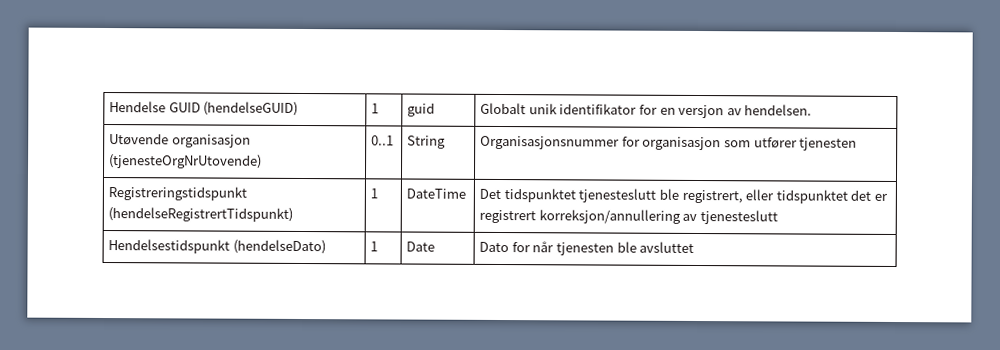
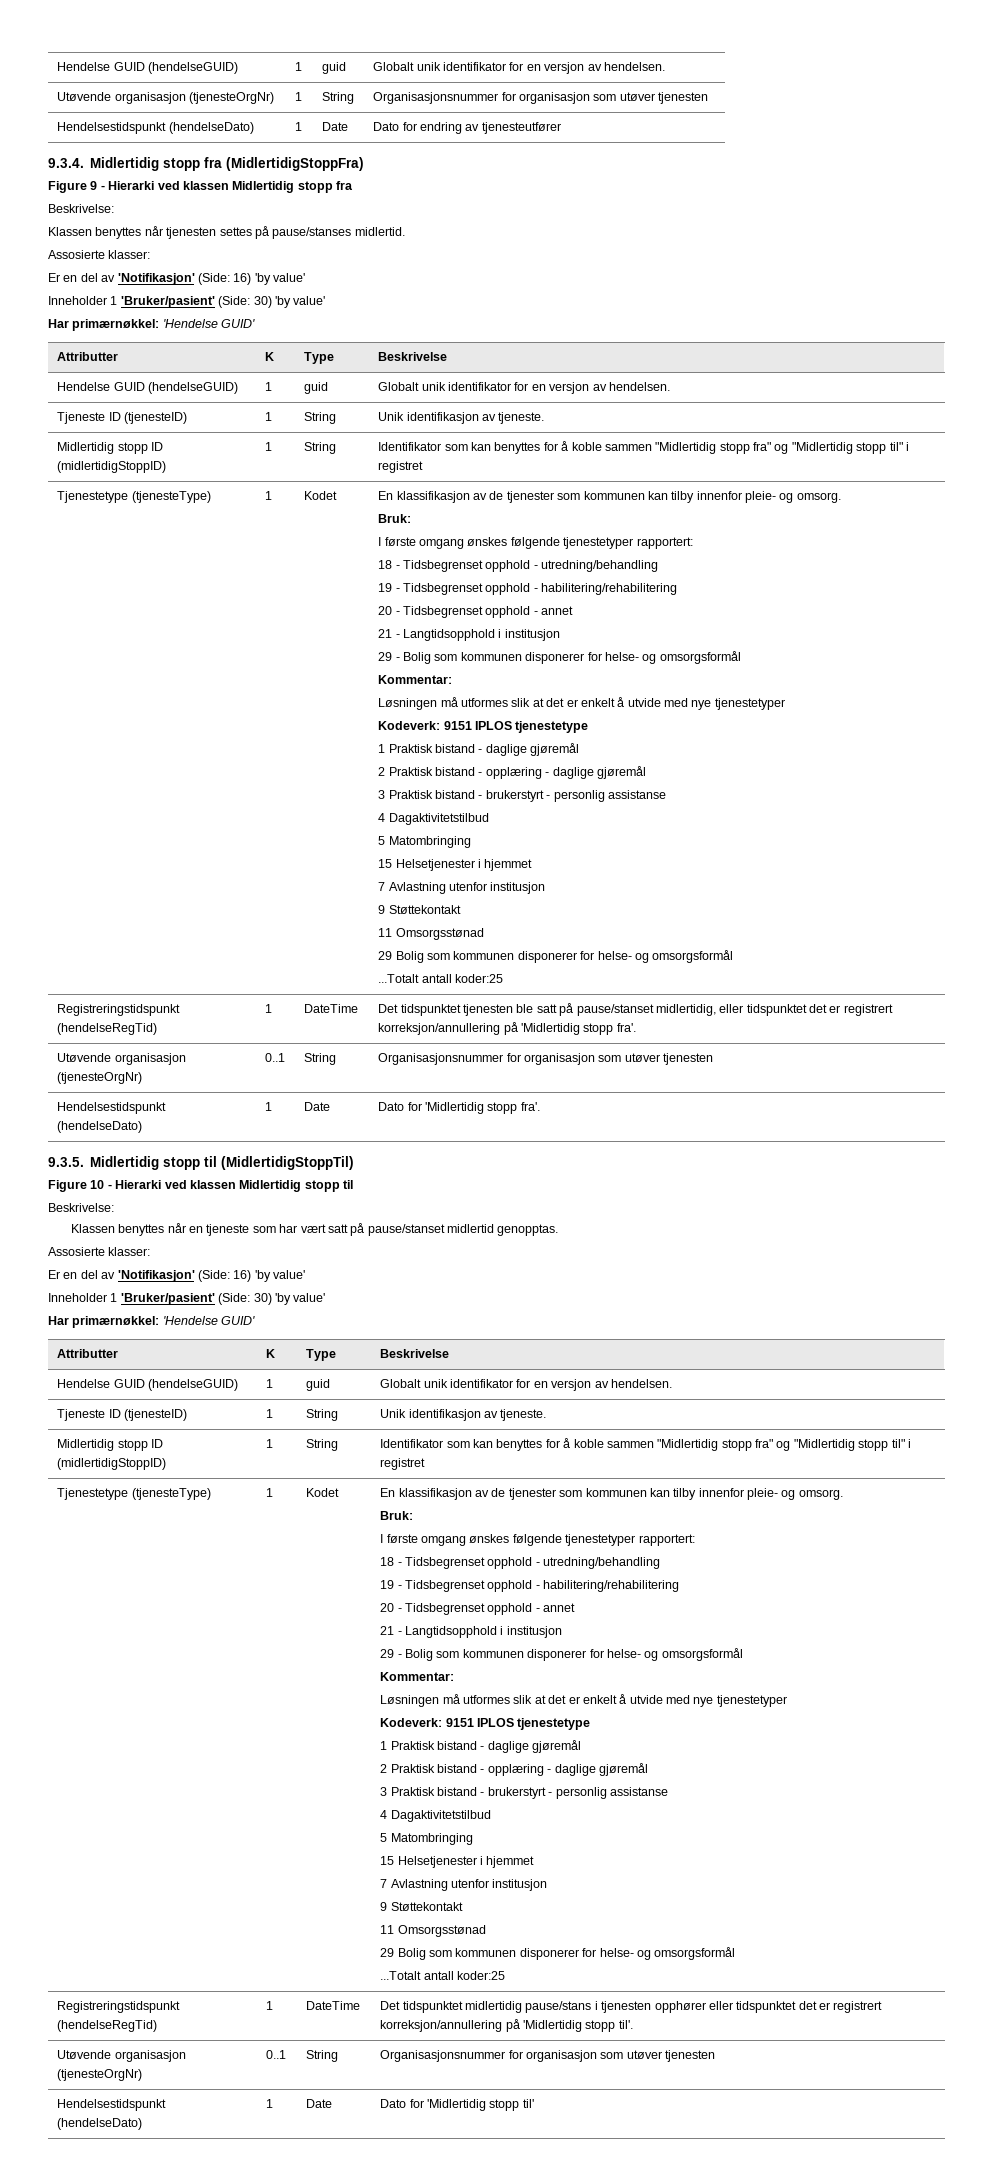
[109,154,263,169] [371,135,395,146] [407,135,447,149] [480,135,858,151] [108,186,248,201] [108,207,294,222] [370,188,379,199] [406,188,467,199] [479,188,888,204] [479,209,778,225] [108,239,326,255] [370,241,379,252] [406,241,436,252] [479,241,695,256] (tjenesteOrgNrUtovende) | 0..1 | String | Organisasjonsnummer for organisasjon som utfører tjenesten // Registreringstidspunkt (hendelseRegistrertTidspunkt) | 1 | DateTime | Det tidspunktet tjenesteslutt ble registrert, eller tidspunktet det er registrert korreksjon/annullering av tjenesteslutt // Hendelsestidspunkt (hendelseDato) | 1 | Date | Dato for når tjenesten ble avsluttet -> [189,92,275,104] [295,92,303,101] [322,92,355,104] [373,92,709,104] [57,122,254,134] [295,122,303,131] [322,122,349,131] [373,122,561,134] [48,157,365,171] [48,181,353,193] [48,204,114,213] [48,226,405,239] [48,250,151,259] [48,273,305,285] [48,296,326,308] [48,319,256,331] [57,352,119,361] [265,352,275,361] [304,352,335,364] [378,352,448,361] [57,382,239,394] [265,382,273,391] [304,382,329,394] [378,382,670,394] [57,412,188,424] [265,412,273,421] [304,412,337,424] [378,412,545,424] [57,442,164,454] [57,461,167,473] [265,442,273,451] [304,442,337,454] [378,441,909,454] [378,461,424,473] [57,491,211,503] [265,491,273,500] [304,491,338,500] [378,491,841,503] [378,514,412,523] [378,537,693,549] [378,560,659,572] [378,583,678,595] [378,606,574,618] [378,629,560,641] [378,651,741,664] [378,675,453,684] [378,697,785,710] [378,721,589,733] [378,743,580,756] [378,766,646,779] [378,790,666,802] [378,813,489,825] [378,836,471,848] [378,859,533,871] [378,882,546,894] [378,905,461,914] [378,928,484,940] [378,950,734,963] [378,974,504,983] [57,1004,181,1016] [57,1023,158,1035] [265,1004,273,1013] [304,1004,359,1013] [378,1003,893,1016] [378,1022,636,1035] [57,1053,186,1065] [57,1072,143,1084] [265,1053,286,1062] [304,1053,337,1065] [378,1053,714,1065] [57,1102,167,1114] [57,1121,143,1133] [265,1102,273,1111] [304,1102,331,1111] [378,1102,540,1114] [48,1156,355,1170] [48,1180,353,1192] [48,1203,114,1212] [70,1223,559,1236] [48,1247,151,1256] [48,1270,305,1282] [48,1293,326,1305] [48,1316,256,1328] [57,1349,119,1358] [266,1349,276,1358] [306,1349,337,1361] [380,1349,450,1358] [57,1379,239,1391] [266,1379,274,1388] [306,1379,331,1391] [380,1379,672,1391] [57,1409,188,1421] [266,1409,274,1418] [306,1409,339,1421] [380,1409,547,1421] [57,1439,164,1451] [57,1458,167,1470] [266,1439,274,1448] [306,1439,339,1451] [380,1438,911,1451] [380,1458,426,1470] [57,1488,211,1500] [266,1488,274,1497] [306,1488,340,1497] [380,1488,843,1500] [380,1511,414,1520] [380,1534,695,1546] [380,1557,661,1569] [380,1580,680,1592] [380,1603,576,1615] [380,1626,562,1638] [380,1648,743,1661] [380,1672,455,1681] [380,1694,787,1707] [380,1718,591,1730] [380,1740,582,1753] [380,1763,648,1776] [380,1787,668,1799] [380,1810,491,1822] [380,1833,473,1845] [380,1856,535,1868] [380,1879,548,1891] [380,1902,463,1911] [380,1925,486,1937] [380,1947,736,1960] [380,1971,506,1980] [57,2001,181,2013] [57,2020,158,2032] [266,2001,274,2010] [306,2001,361,2010] [380,2001,883,2013] [380,2019,633,2032] [57,2050,186,2062] [57,2069,143,2081] [266,2050,287,2059] [306,2050,339,2062] [380,2050,716,2062] [57,2099,167,2111] [57,2118,143,2130] [266,2099,274,2108] [306,2099,333,2108] [380,2099,534,2111] (tjenesteOrgNr) | 1 | String | Organisasjonsnummer for organisasjon som utøver tjenesten // Hendelsestidspunkt (hendelseDato) | 1 | Date | Dato for endring av tjenesteutfører // 9.3.4. Midlertidig stopp fra (MidlertidigStoppFra) // Figure 9 - Hierarki ved klassen Midlertidig stopp fra // Beskrivelse: // Klassen benyttes når tjenesten settes på pause/stanses midlertid. // Assosierte klasser: // Er en del av 'Notifikasjon' (Side: 16) 'by value' // Inneholder 1 'Bruker/pasient' (Side: 30) 'by value' // Har primærnøkkel: 'Hendelse GUID' // Attributter | K | Type | Beskrivelse // Hendelse GUID (hendelseGUID) | 1 | guid | Globalt unik identifikator for en versjon av hendelsen. // Tjeneste ID (tjenesteID) | 1 | String | Unik identifikasjon av tjeneste. // Midlertidig stopp ID (midlertidigStoppID) | 1 | String | Identifikator som kan benyttes for å koble sammen "Midlertidig stopp fra" og "Midlertidig stopp til" i registret // Tjenestetype (tjenesteType) | 1 | Kodet | En klassifikasjon av de tjenester som kommunen kan tilby innenfor pleie- og omsorg. // Bruk: // I første omgang ønskes følgende tjenestetyper rapportert: // 18 - Tidsbegrenset opphold - utredning/behandling // 19 - Tidsbegrenset opphold - habilitering/rehabilitering // 20 - Tidsbegrenset opphold - annet // 21 - Langtidsopphold i institusjon // 29 - Bolig som kommunen disponerer for helse- og omsorgsformål // Kommentar: // Løsningen må utformes slik at det er enkelt å utvide med nye tjenestetyper // Kodeverk: 9151 IPLOS tjenestetype // 1 Praktisk bistand - daglige gjøremål // 2 Praktisk bistand - opplæring - daglige gjøremål // 3 Praktisk bistand - brukerstyrt - personlig assistanse // 4 Dagaktivitetstilbud // 5 Matombringing // 15 Helsetjenester i hjemmet // 7 Avlastning utenfor institusjon // 9 Støttekontakt // 11 Omsorgsstønad // 29 Bolig som kommunen disponerer for helse- og omsorgsformål // ...Totalt antall koder:25 // Registreringstidspunkt (hendelseRegTid) | 1 | DateTime | Det tidspunktet tjenesten ble satt på pause/stanset midlertidig, eller tidspunktet det er registrert korreksjon/annullering på 'Midlertidig stopp fra'. // Utøvende organisasjon (tjenesteOrgNr) | 0..1 | String | Organisasjonsnummer for organisasjon som utøver tjenesten // Hendelsestidspunkt (hendelseDato) | 1 | Date | Dato for 'Midlertidig stopp fra'. // 9.3.5. Midlertidig stopp til (MidlertidigStoppTil) // Figure 10 - Hierarki ved klassen Midlertidig stopp til // Beskrivelse: // Klassen benyttes når en tjeneste som har vært satt på pause/stanset midlertid genopptas. // Assosierte klasser: // Er en del av 'Notifikasjon' (Side: 16) 'by value' // Inneholder 1 'Bruker/pasient' (Side: 30) 'by value' // Har primærnøkkel: 'Hendelse GUID' // Attributter | K | Type | Beskrivelse // Hendelse GUID (hendelseGUID) | 1 | guid | Globalt unik identifikator for en versjon av hendelsen. // Tjeneste ID (tjenesteID) | 1 | String | Unik identifikasjon av tjeneste. // Midlertidig stopp ID (midlertidigStoppID) | 1 | String | Identifikator som kan benyttes for å koble sammen "Midlertidig stopp fra" og "Midlertidig stopp til" i registret // Tjenestetype (tjenesteType) | 1 | Kodet | En klassifikasjon av de tjenester som kommunen kan tilby innenfor pleie- og omsorg. // Bruk: // I første omgang ønskes følgende tjenestetyper rapportert: // 18 - Tidsbegrenset opphold - utredning/behandling // 19 - Tidsbegrenset opphold - habilitering/rehabilitering // 20 - Tidsbegrenset opphold - annet // 21 - Langtidsopphold i institusjon // 29 - Bolig som kommunen disponerer for helse- og omsorgsformål // Kommentar: // Løsningen må utformes slik at det er enkelt å utvide med nye tjenestetyper // Kodeverk: 9151 IPLOS tjenestetype // 1 Praktisk bistand - daglige gjøremål // 2 Praktisk bistand - opplæring - daglige gjøremål // 3 Praktisk bistand - brukerstyrt - personlig assistanse // 4 Dagaktivitetstilbud // 5 Matombringing // 15 Helsetjenester i hjemmet // 7 Avlastning utenfor institusjon // 9 Støttekontakt // 11 Omsorgsstønad // 29 Bolig som kommunen disponerer for helse- og omsorgsformål // ...Totalt antall koder:25 // Registreringstidspunkt (hendelseRegTid) | 1 | DateTime | Det tidspunktet midlertidig pause/stans i tjenesten opphører eller tidspunktet det er registrert korreksjon/annullering på 'Midlertidig stopp til'. // Utøvende organisasjon (tjenesteOrgNr) | 0..1 | String | Organisasjonsnummer for organisasjon som utøver tjenesten // Hendelsestidspunkt (hendelseDato) | 1 | Date | Dato for 'Midlertidig stopp til'

